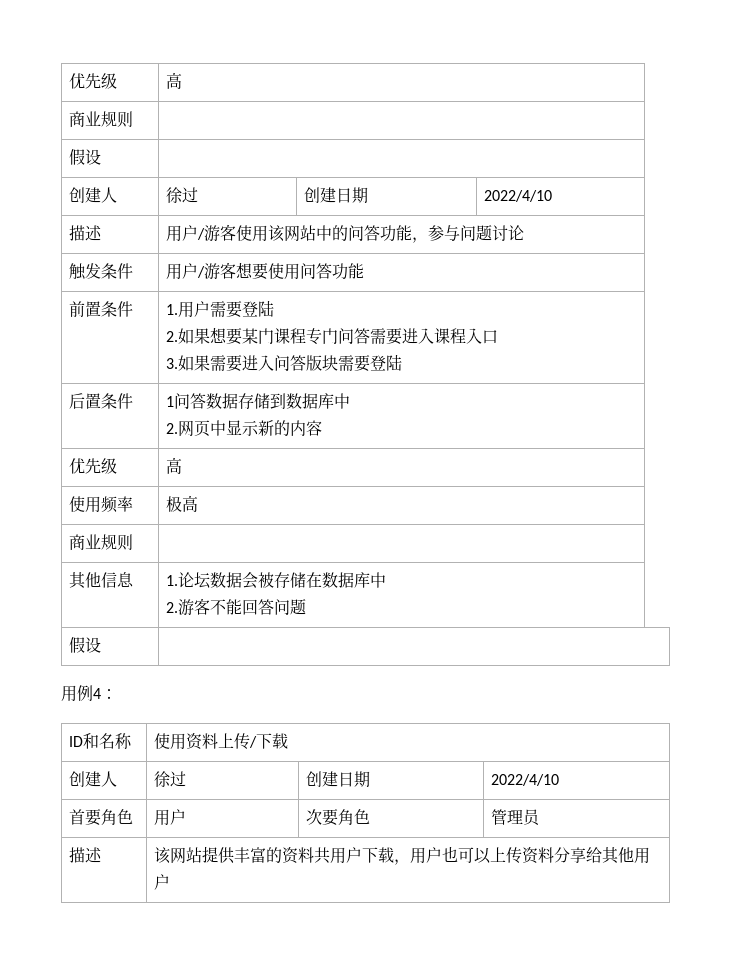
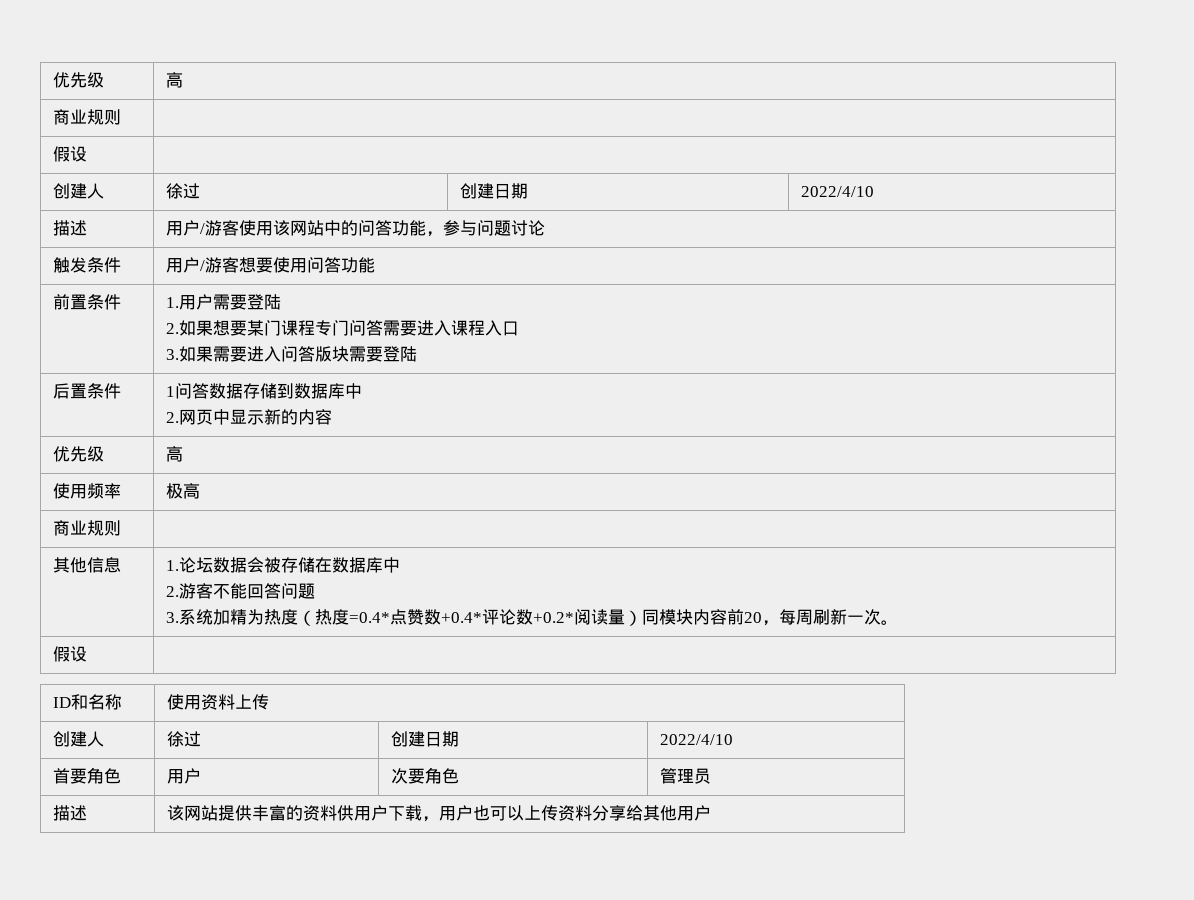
[69,637,102,653] [61,685,117,702] // 假设 | // 用例4： -> [166,609,899,626] [53,646,88,662] // 3.系统加精为热度（热度=0.4*点赞数+0.4*评论数+0.2*阅读量）同模块内容前20，每周刷新一次。 // 假设 |
[249,733,289,749] /下载 -> (270, 702) none
[314,847,331,864] 共 -> [337,805,355,821] 供

